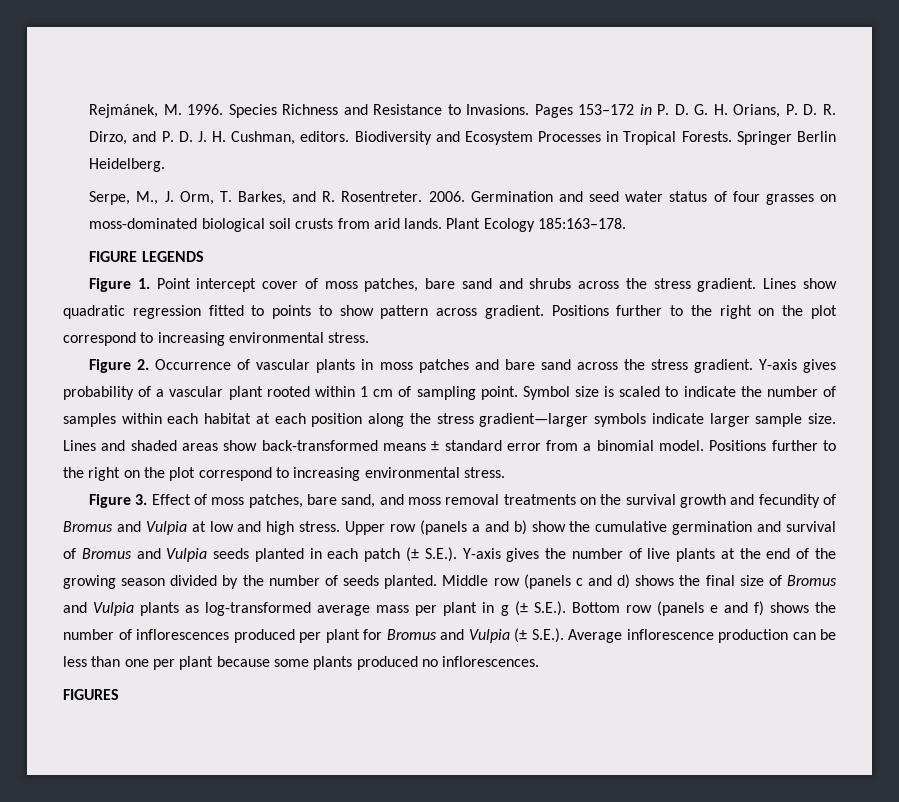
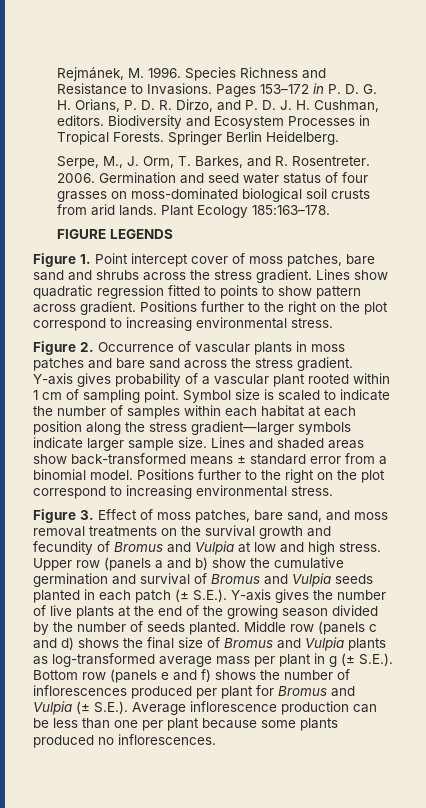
[63,689,119,700] // FIGURES -> (216, 739) none

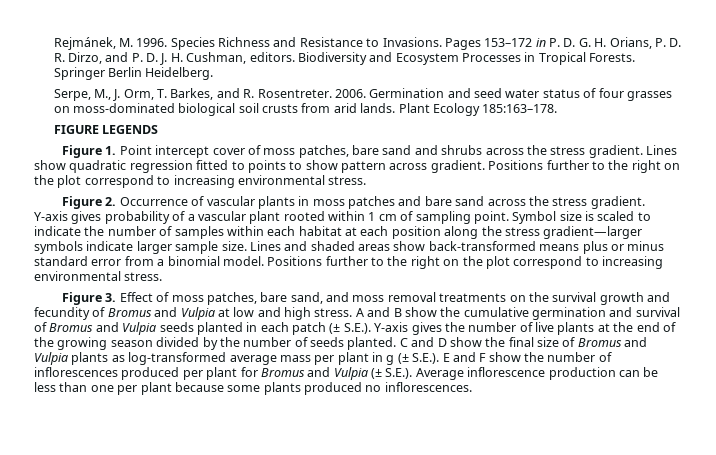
[237,456,246,464] ± -> [582,241,665,254] plus or minus
[33,557,208,571] Upper row (panels a and b) -> [355,307,402,317] A and B
[244,621,377,635] [33,637,119,650] Middle row (panels c and d) shows -> [399,337,482,347] C and D show
[33,669,256,683] Bottom row (panels e and f) shows -> [442,352,521,362] E and F show

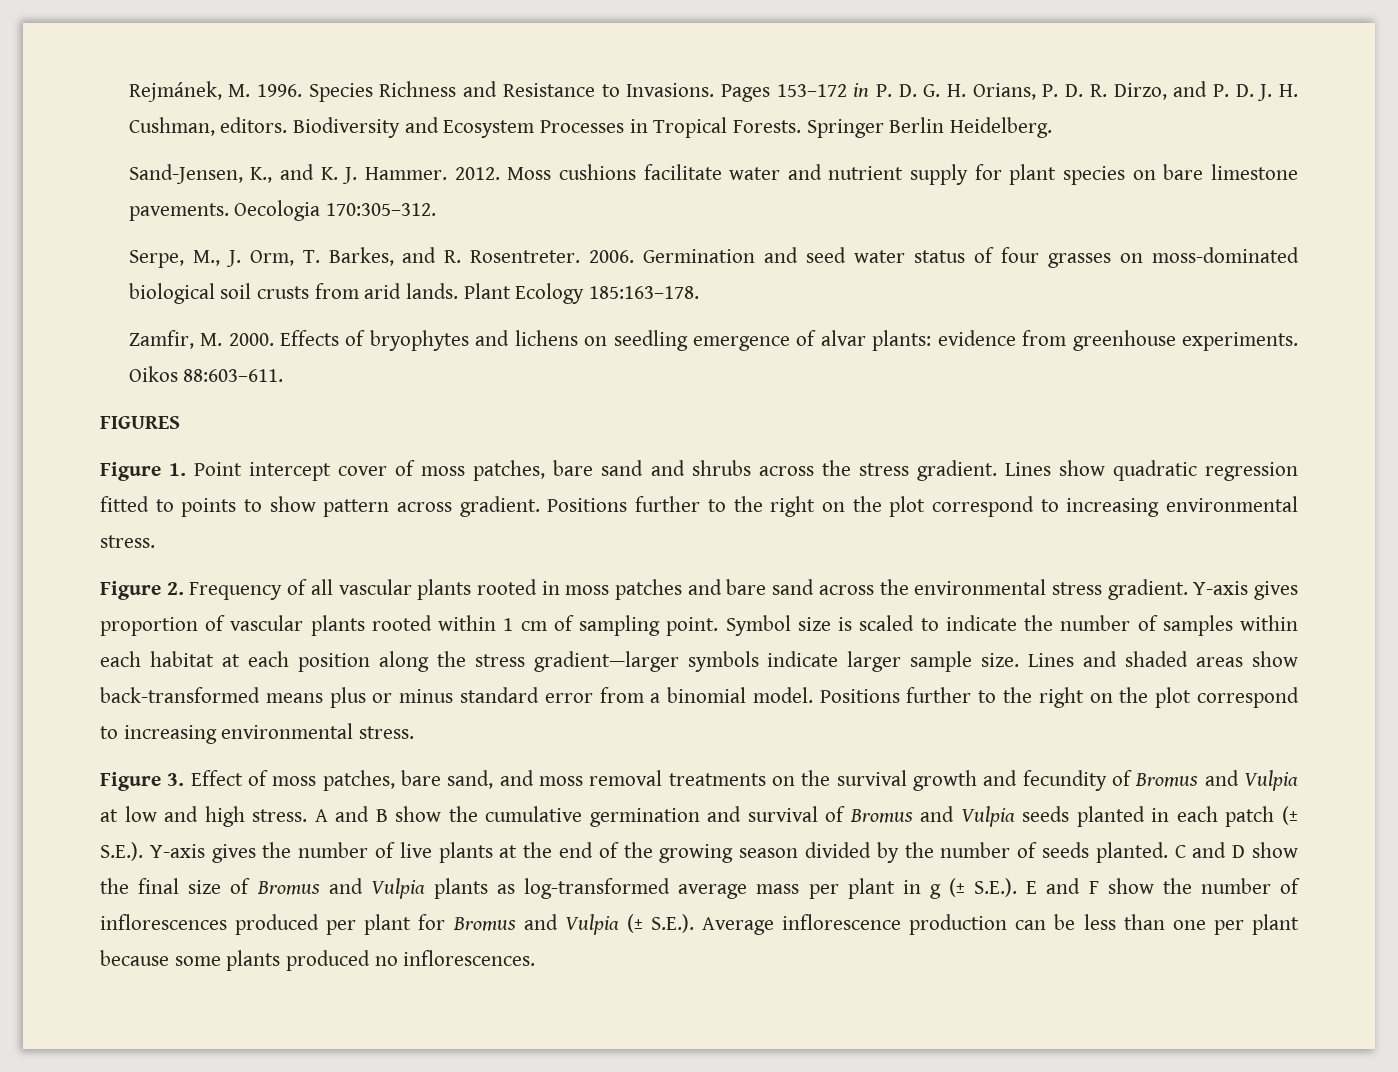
(214, 73) none -> [128,164,1299,185] [128,200,437,221] // Sand-Jensen, K., and K. J. Hammer. 2012. Moss cushions facilitate water and nutrient supply for plant species on bare limestone pavements. Oecologia 170:305–312.
[53,125,158,134] FIGURE LEGENDS -> [128,330,1299,351] [128,366,284,382] [100,416,180,429] Zamfir, M. 2000. Effects of bryophytes and lichens on seedling emergence of alvar plants: evidence from greenhouse experiments. Oikos 88:603–611. // FIGURES
[119,196,295,209] Occurrence of vascular plants -> [189,579,537,600] Frequency of all vascular plants rooted
(549, 201) none -> [914,579,1047,595] environmental
[104,211,281,224] probability of a vascular plant -> [100,615,365,636] proportion of vascular plants

